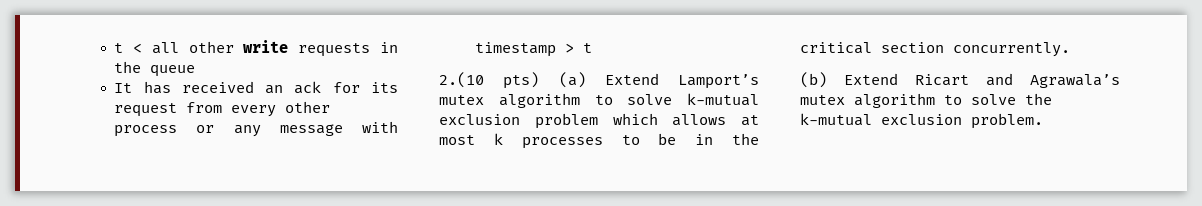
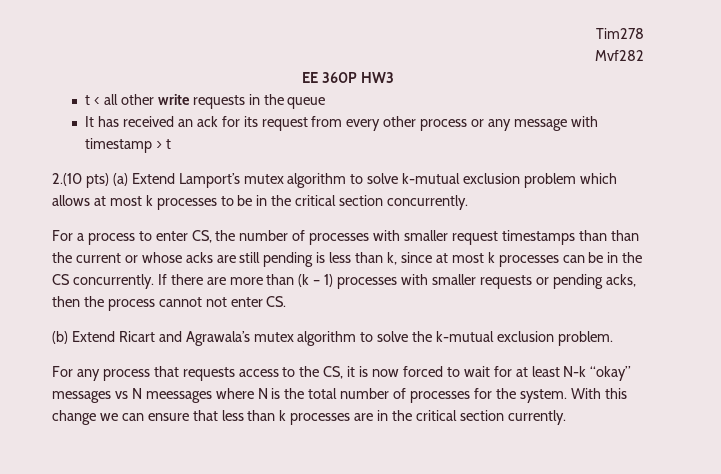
(114, 48) none -> [596,28,644,39] [595,50,644,61] [302,72,394,83] Tim278 // Mvf282 // EE 360P HW3 //
(1070, 49) none -> [52,230,639,245] [52,252,643,267] [52,274,636,289] [52,296,287,311] // For a process to enter CS, the number of processes with smaller request timestamps than than the current or whose acks are still pending is less than k, since at most k processes can be in the CS concurrently. If there are more than (k – 1) processes with smaller requests or pending acks, then the process cannot not enter CS.
(1043, 121) none -> [52,366,632,381] [52,388,627,403] [52,410,566,425] // For any process that requests access to the CS, it is now forced to wait for at least N-k “okay” messages vs N meessages where N is the total number of processes for the system. With this change we can ensure that less than k processes are in the critical section currently.

